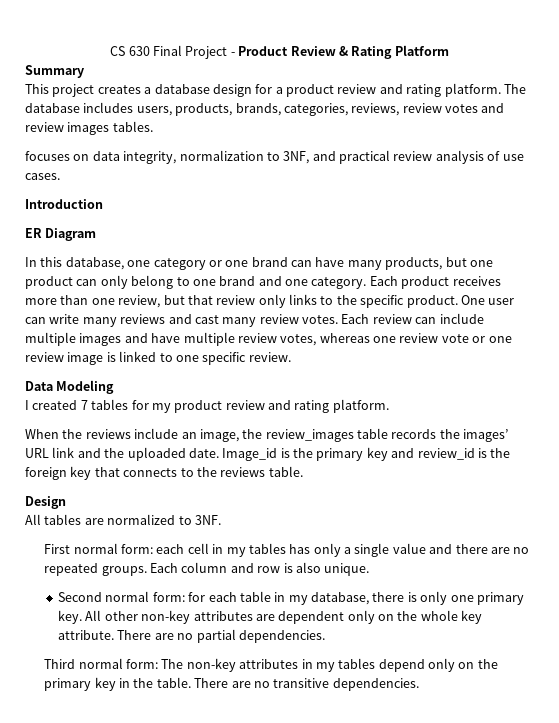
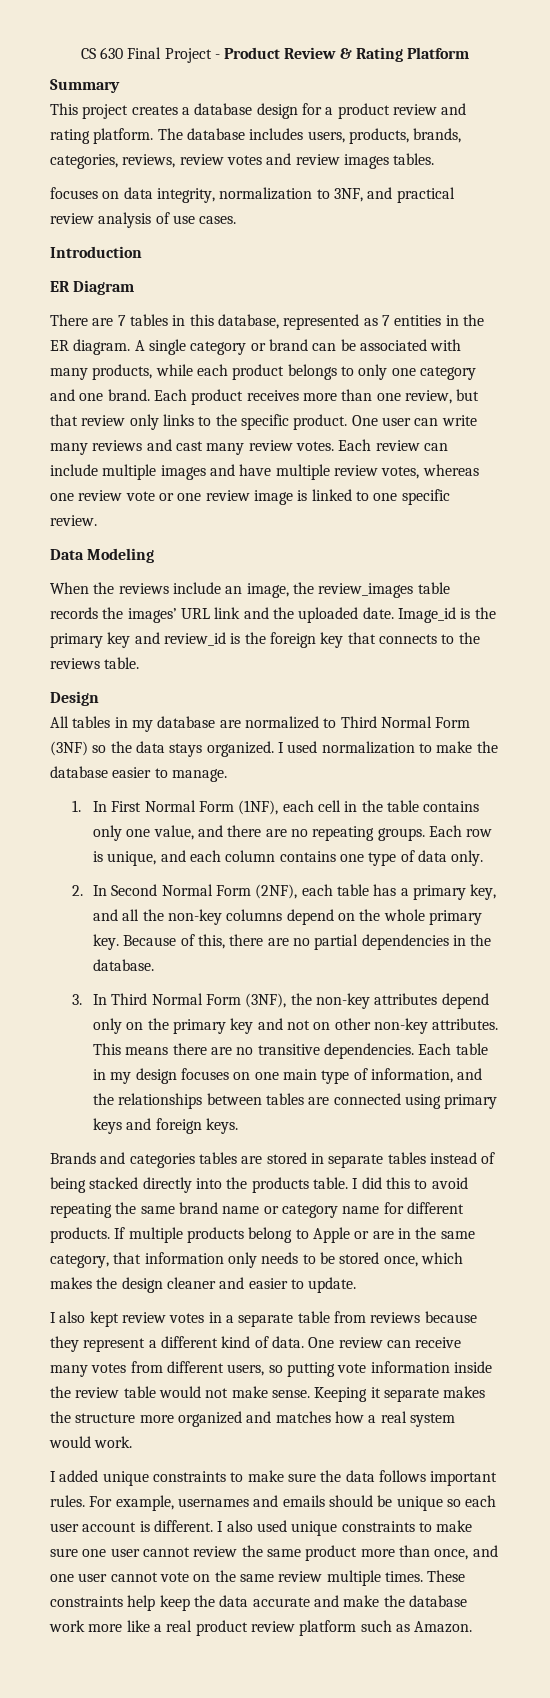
[25,257,493,270] [25,275,367,289] In this database, one category or one brand can have many products, but one product can only belong to one brand and one category. -> [50,314,484,330] [50,339,462,355] [50,364,476,380] [50,389,150,401] There are 7 tables in this database, represented as 7 entities in the ER diagram. A single category or brand can be associated with many products, while each product belongs to only one category and one brand.
[25,399,389,413] // I created 7 tables for my product review and rating platform. -> (155, 555) none
[84,514,221,525] [44,543,426,557] are normalized to 3NF. // First normal form: each cell in my tables has only a single value -> [114,716,471,732] [50,741,498,757] [50,766,227,782] [71,800,480,815] [93,825,194,841] in my database are normalized to Third Normal Form (3NF) so the data stays organized. I used normalization to make the database easier to manage. // 1. In First Normal Form (1NF), each cell in the table contains only one value,
[44,563,99,576] repeated -> [312,826,375,841] repeating
[181,562,370,576] [58,591,524,605] [58,610,483,624] [58,629,325,643] [44,658,376,672] column and row is also unique. // Second normal form: for each table in my database, there is only one primary key. All other non-key attributes are dependent only on the whole key attribute. There are no partial dependencies. // Third normal form: The non-key attributes in my tables -> [466,829,493,837] [93,850,484,866] [71,884,497,900] [93,909,482,925] [93,934,492,950] [93,959,155,971] [71,993,438,1009] row is unique, and each column contains one type of data only. // 2. In Second Normal Form (2NF), each table has a primary key, and all the non-key columns depend on the whole primary key. Because of this, there are no partial dependencies in the database. // 3. In Third Normal Form (3NF), the non-key attributes
[119,677,419,691] in the table. There are no transitive dependencies. -> [257,1018,499,1034] [93,1043,488,1059] [93,1068,483,1084] [93,1093,498,1109] [93,1118,239,1134] [50,1152,496,1168] [50,1177,468,1193] [50,1202,464,1218] [50,1227,475,1243] [50,1252,463,1268] [50,1277,357,1293] [50,1311,477,1327] [50,1336,462,1352] [50,1361,492,1377] [50,1386,486,1402] [50,1411,455,1427] [49,1436,133,1448] [50,1470,498,1486] [50,1495,497,1511] [50,1520,473,1536] [50,1545,498,1561] [50,1570,466,1586] [50,1595,467,1611] [49,1620,473,1636] and not on other non-key attributes. This means there are no transitive dependencies. Each table in my design focuses on one main type of information, and the relationships between tables are connected using primary keys and foreign keys. // Brands and categories tables are stored in separate tables instead of being stacked directly into the products table. I did this to avoid repeating the same brand name or category name for different products. If multiple products belong to Apple or are in the same category, that information only needs to be stored once, which makes the design cleaner and easier to update. // I also kept review votes in a separate table from reviews because they represent a different kind of data. One review can receive many votes from different users, so putting vote information inside the review table would not make sense. Keeping it separate makes the structure more organized and matches how a real system would work. // I added unique constraints to make sure the data follows important rules. For example, usernames and emails should be unique so each user account is different. I also used unique constraints to make sure one user cannot review the same product more than once, and one user cannot vote on the same review multiple times. These constraints help keep the data accurate and make the database work more like a real product review platform such as Amazon.

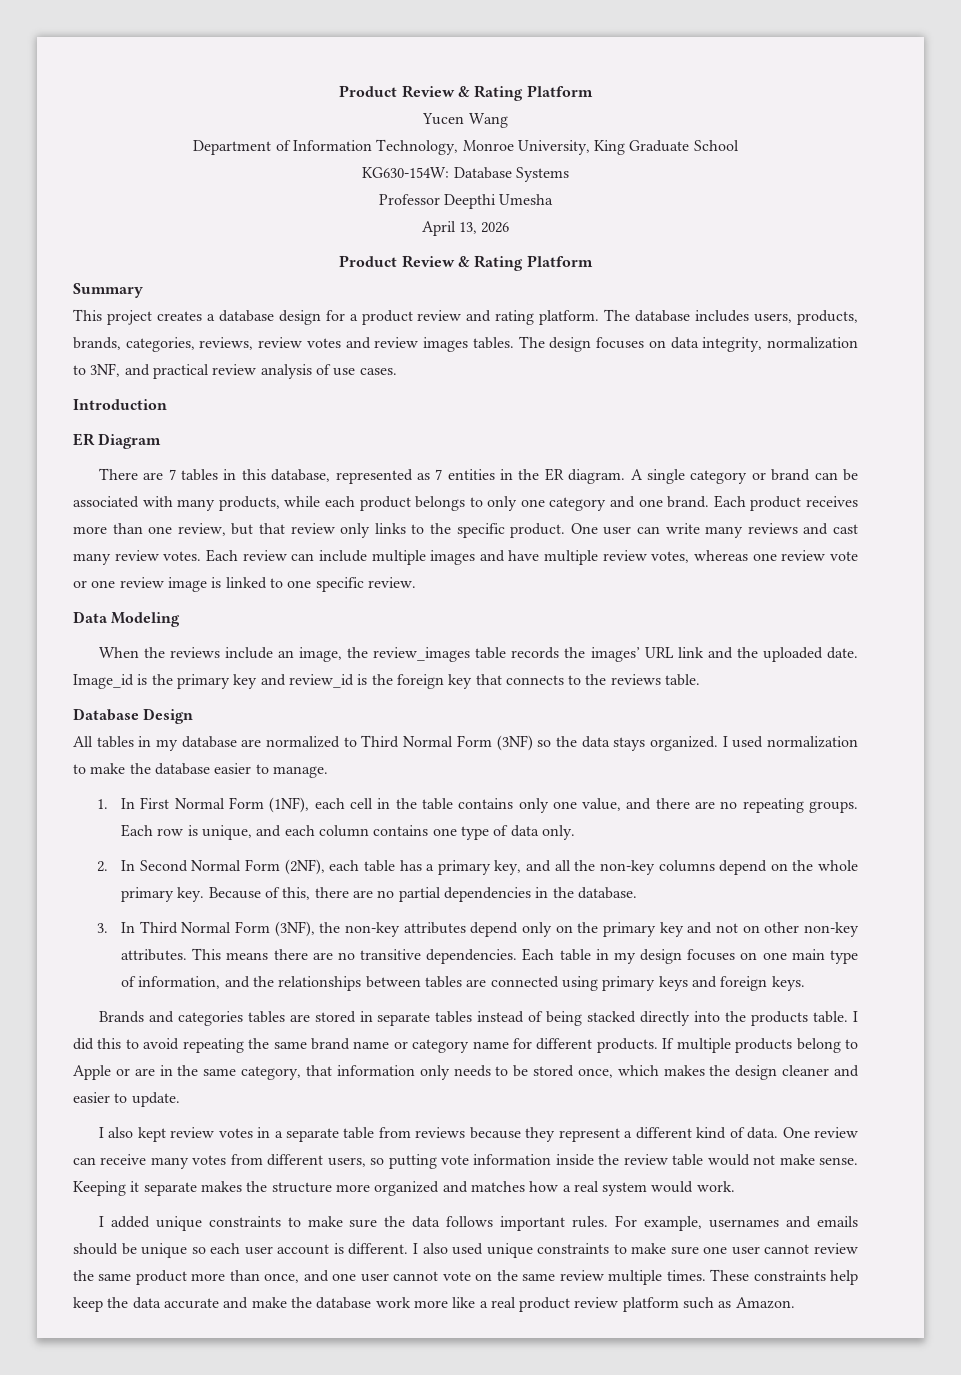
[80,47,220,63] CS 630 Final Project - -> [339,85,593,101] [422,113,508,128] [193,139,739,155] [362,167,569,182] [378,194,554,209] [421,221,510,236] Product Review & Rating Platform // Yucen Wang // Department of Information Technology, Monroe University, King Graduate School // KG630-154W: Database Systems // Professor Deepthi Umesha // April 13, 2026 //
(435, 159) // -> [518,336,592,352] The design
(140, 663) none -> [73,708,139,721] Database

